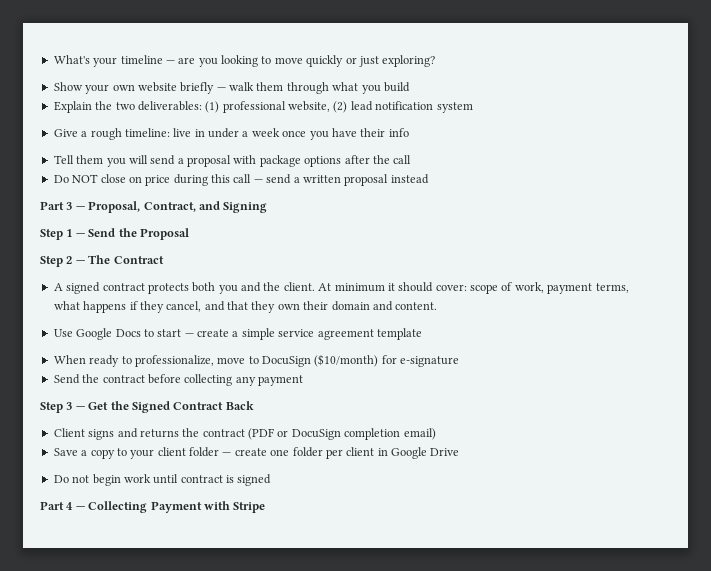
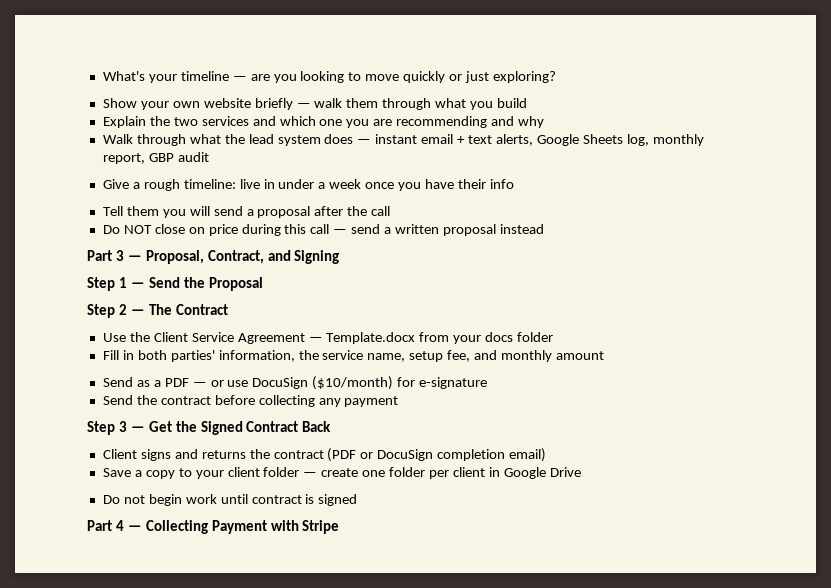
[137,101,473,113] deliverables: (1) professional website, (2) lead notification system -> [201,116,545,128] [102,134,704,146] [102,152,209,164] services and which one you are recommending and why // Walk through what the lead system does — instant email + text alerts, Google Sheets log, monthly report, GBP audit
[233,155,342,167] with package options -> (311, 212) none
[53,282,629,294] [53,301,438,313] [53,328,422,340] [53,355,259,367] A signed contract protects both you and the client. At minimum it should cover: scope of work, payment terms, what happens if they cancel, and that they own their domain and content. // Use Google Docs to start — create a simple service agreement template // When ready to professionalize, move to -> [102,332,554,344] [102,350,604,362] [102,377,249,387] Use the Client Service Agreement — Template.docx from your docs folder // Fill in both parties' information, the service name, setup fee, and monthly amount // Send as a PDF — or use

